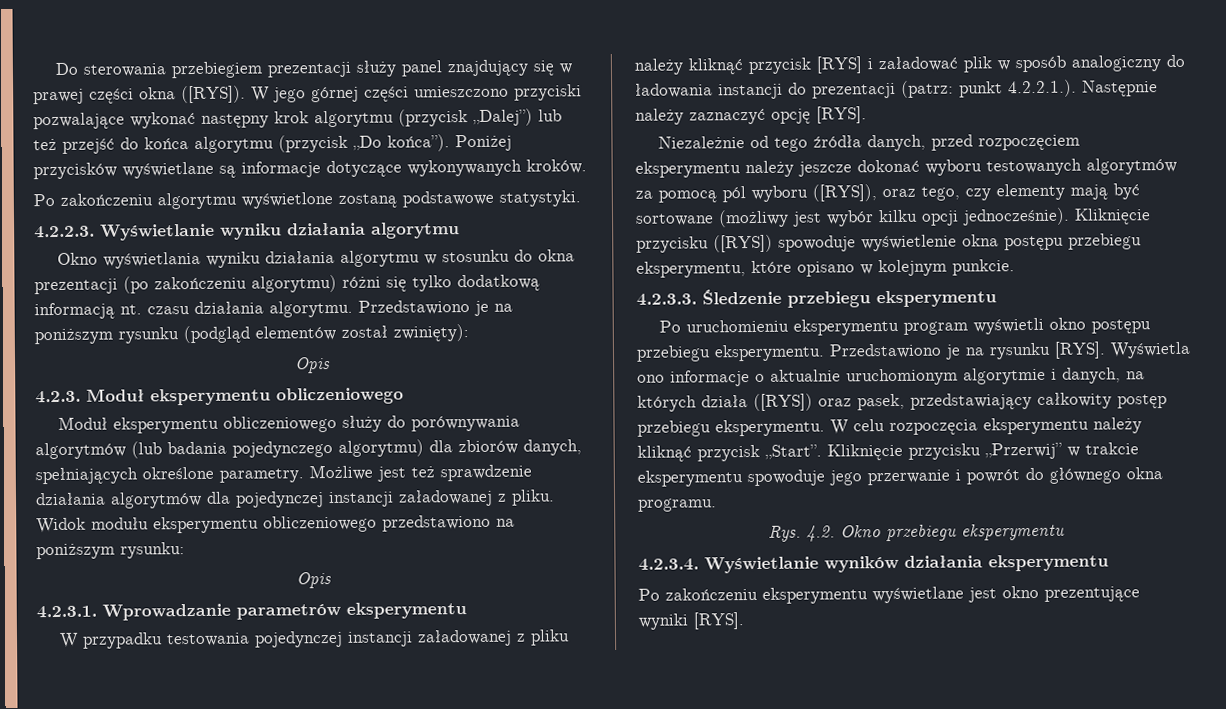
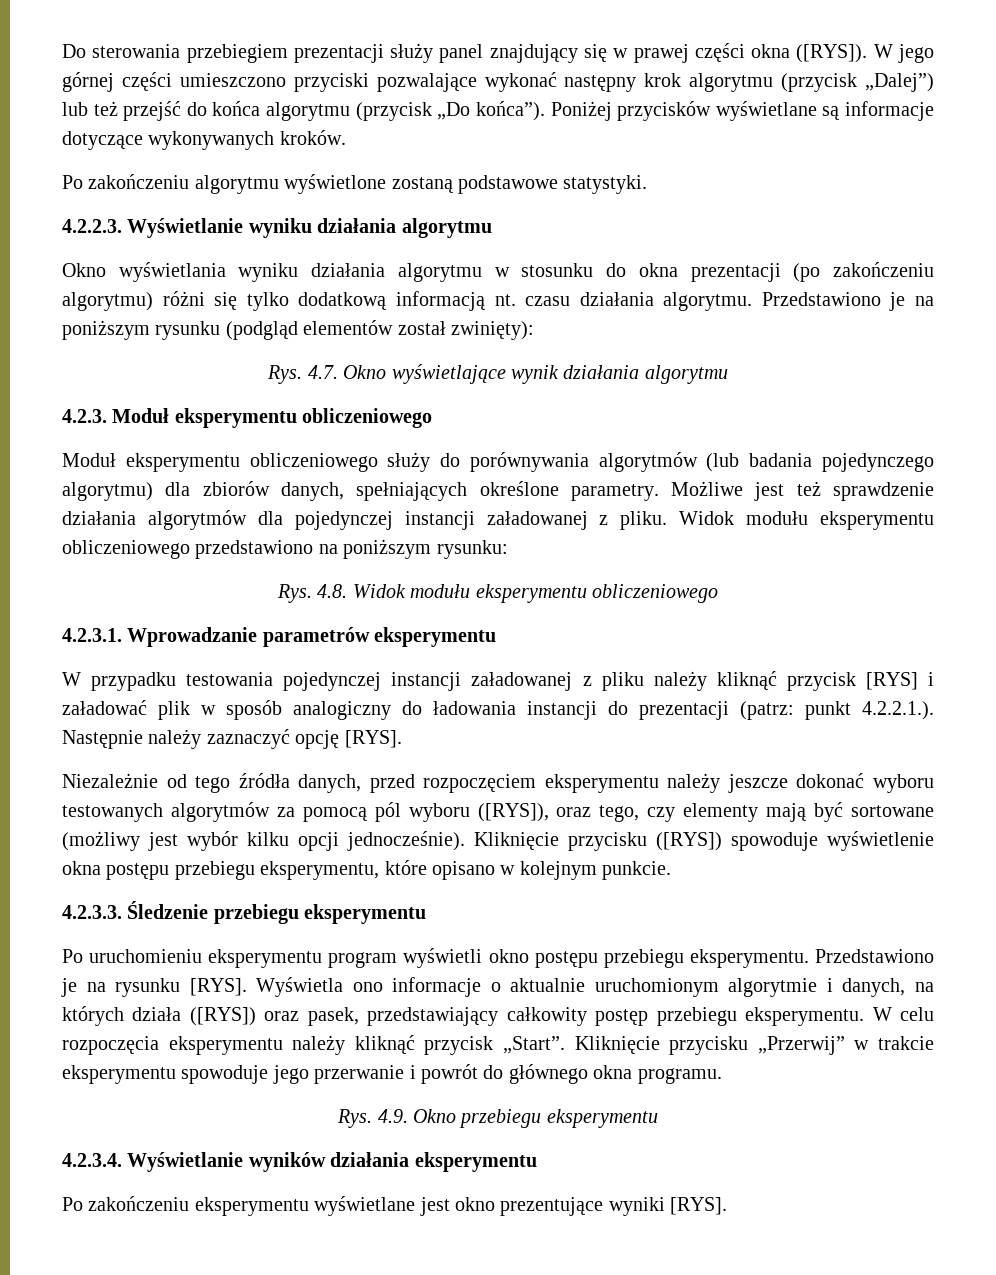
[295,357,331,374] Opis -> [267,364,728,384] Rys. 4.7. Okno wyświetlające wynik działania algorytmu
[296,572,332,589] Opis -> [277,584,718,603] Rys. 4.8. Widok modułu eksperymentu obliczeniowego
[805,525,835,542] 4.2. -> [377,1109,408,1123] 4.9.

